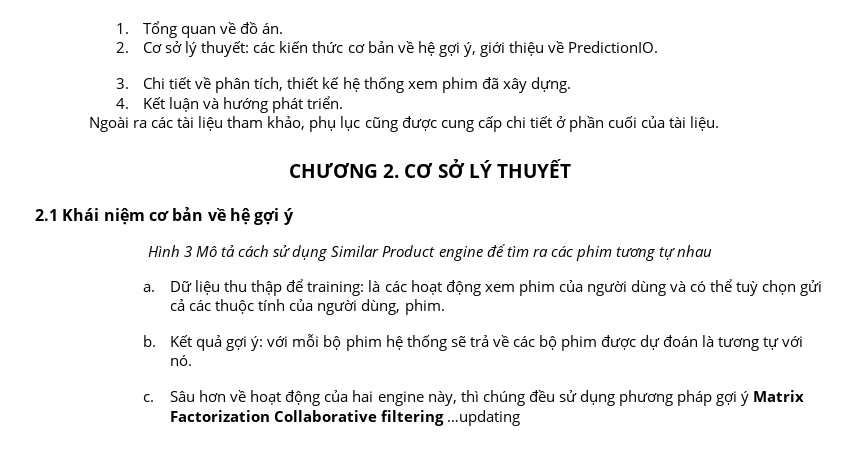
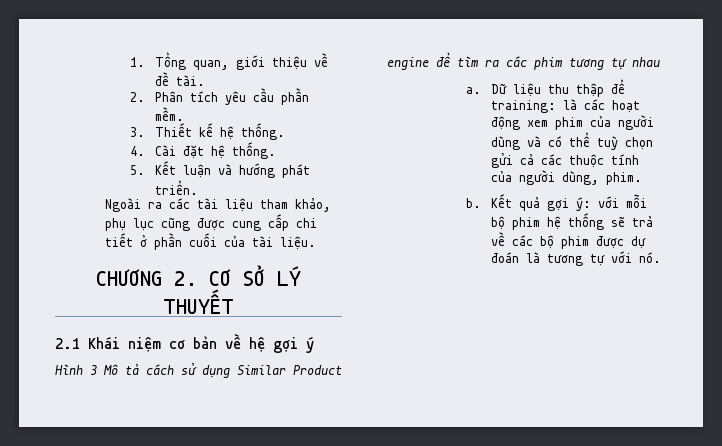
[181,22,284,38] [116,41,658,57] [116,77,571,93] [116,98,130,109] quan về đồ án. // 2. Cơ sở lý thuyết: các kiến thức cơ bản về hệ gợi ý, giới thiệu về PredictionIO. // 3. Chi tiết về phân tích, thiết kế hệ thống xem phim đã xây dựng. // 4. -> [193,53,329,70] [155,72,206,86] [130,88,310,105] [155,107,185,121] [130,123,286,140] [130,142,277,159] [130,165,146,175] quan, giới thiệu về đề tài. // 2. Phân tích yêu cầu phần mềm. // 3. Thiết kế hệ thống. // 4. Cài đặt hệ thống. // 5.
[143,390,805,406] [170,410,521,426] // c. Sâu hơn về hoạt động của hai engine này, thì chúng đều sử dụng phương pháp gợi ý Matrix Factorization Collaborative filtering …updating -> (662, 257) none

